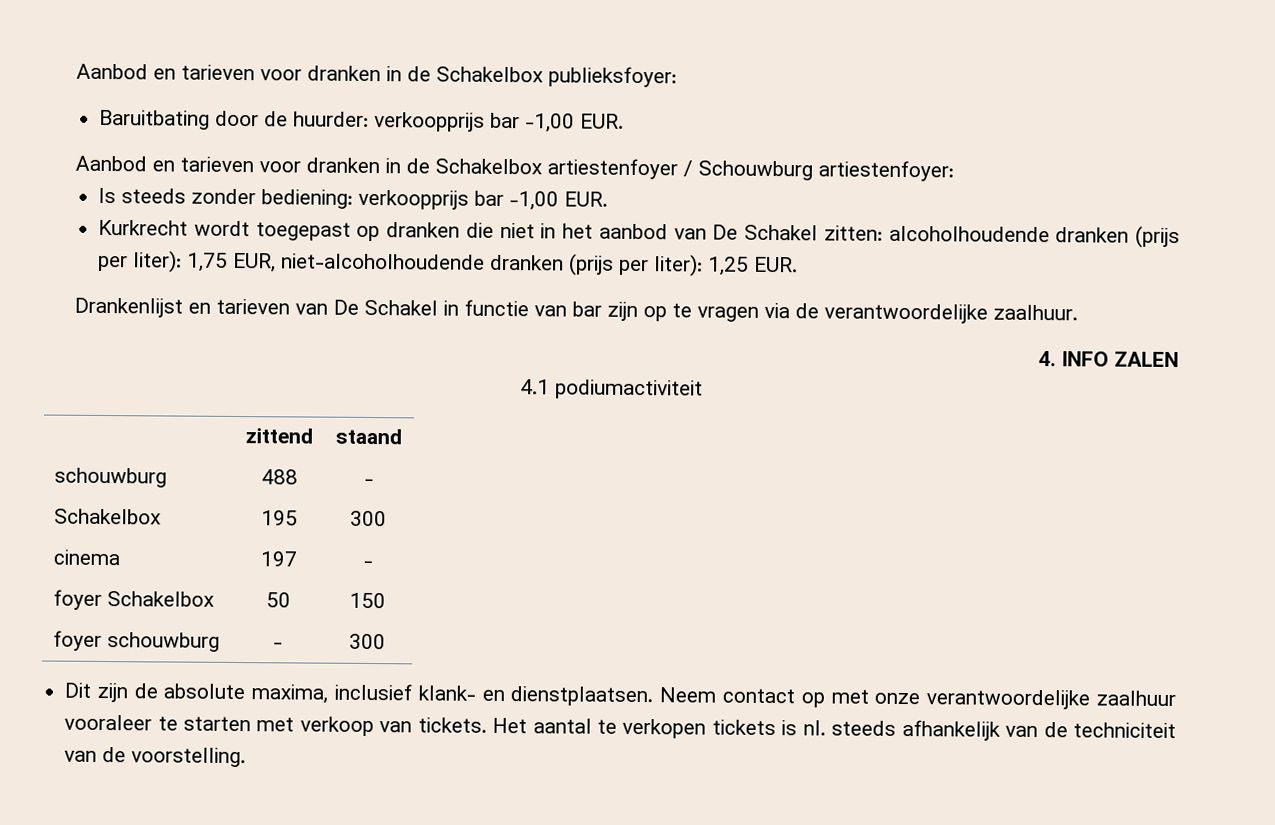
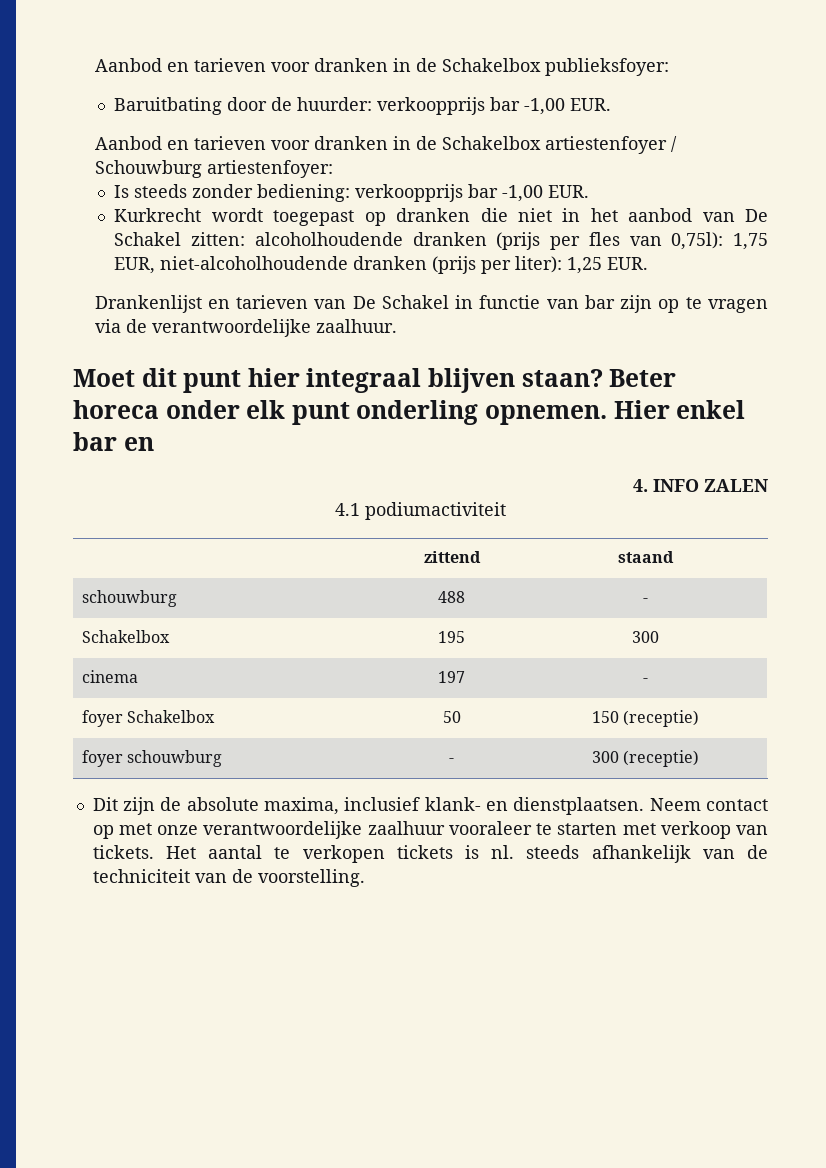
[133,250,183,273] liter): -> [588,232,724,250] fles van 0,75l):
(1079, 312) none -> [73,368,677,393] [73,400,746,425] [73,432,154,451] // Moet dit punt hier integraal blijven staan? Beter horeca onder elk punt onderling opnemen. Hier enkel bar en
(386, 600) none -> [623,710,700,727] (receptie)
(386, 641) none -> [623,750,700,767] (receptie)

